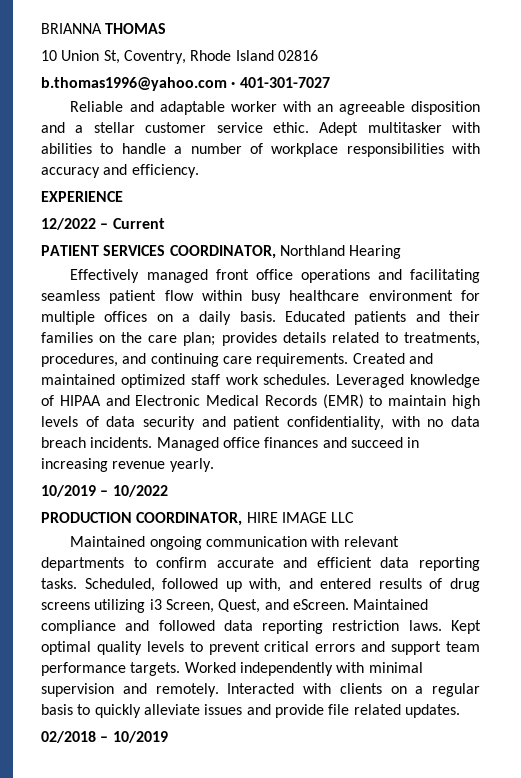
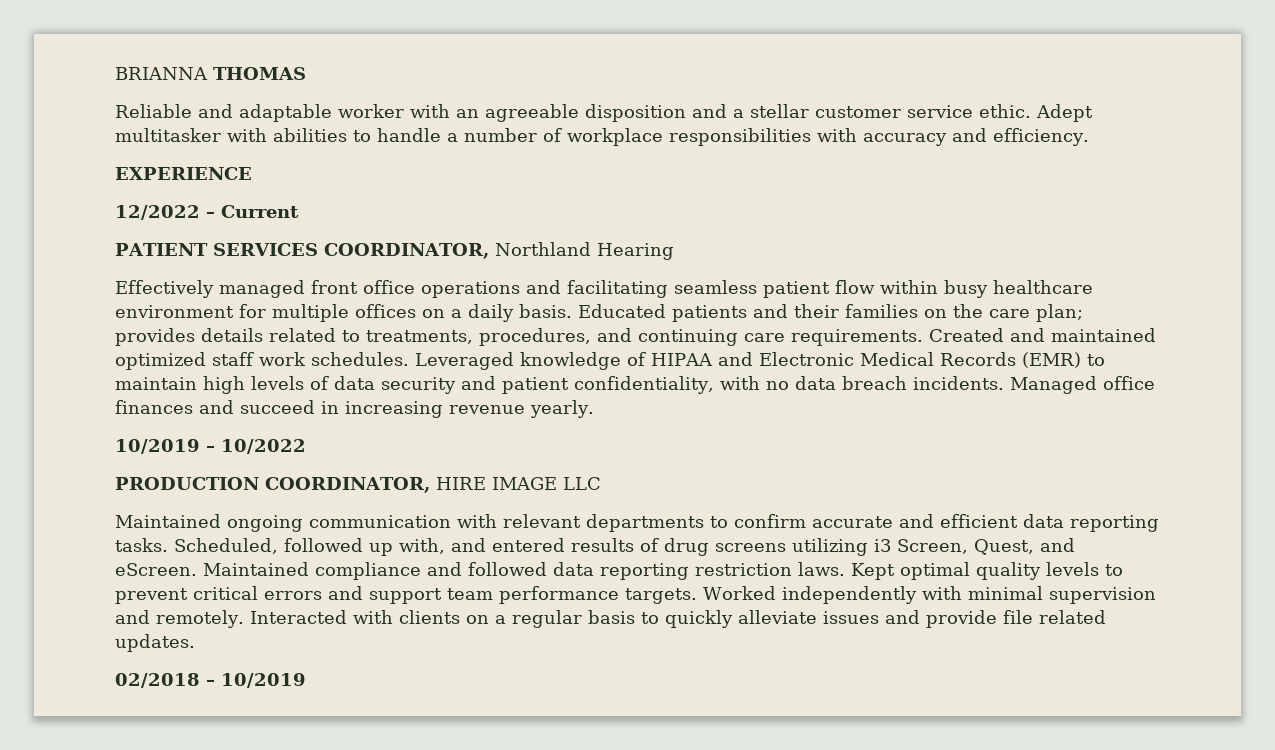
[41,50,318,64] [41,77,330,91] // 10 Union St, Coventry, Rhode Island 02816 // b.thomas1996@yahoo.com · 401-301-7027 -> (306, 73) none

